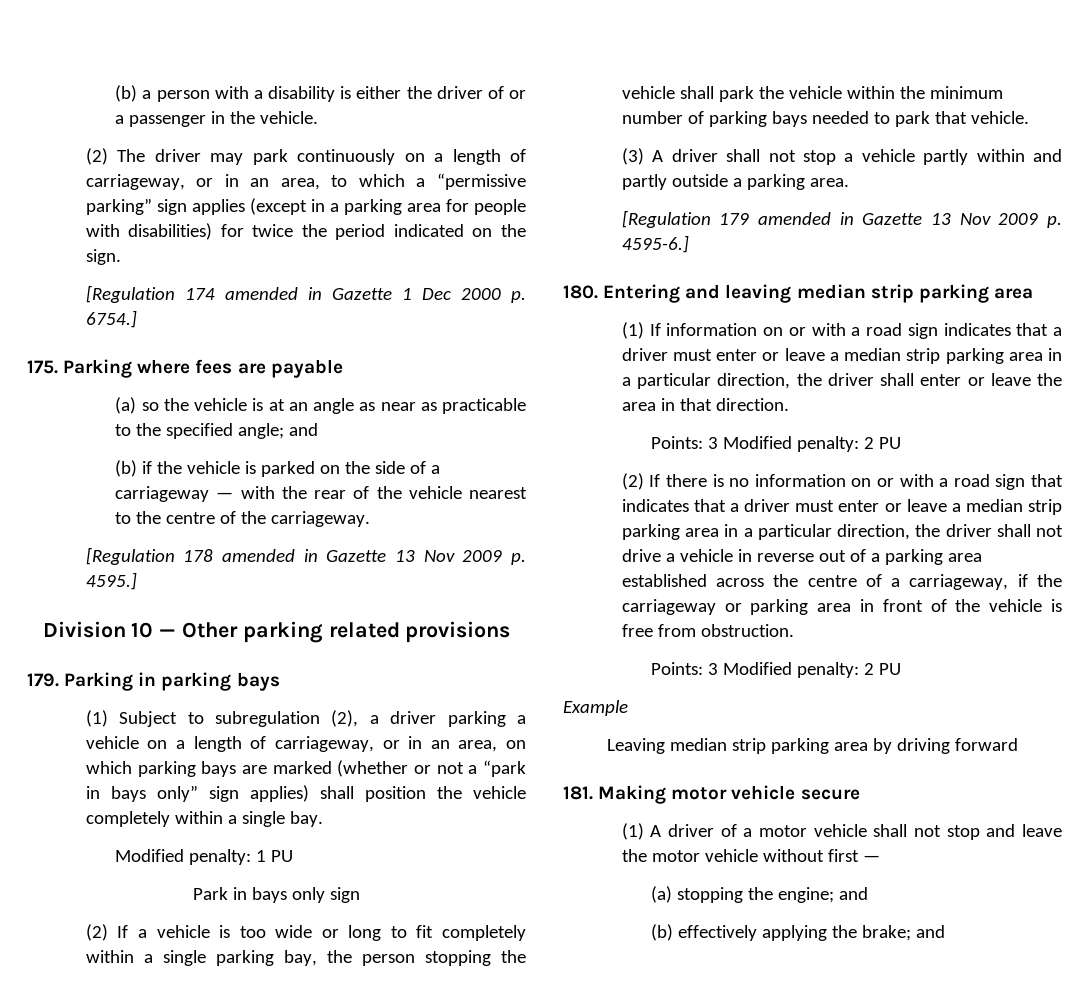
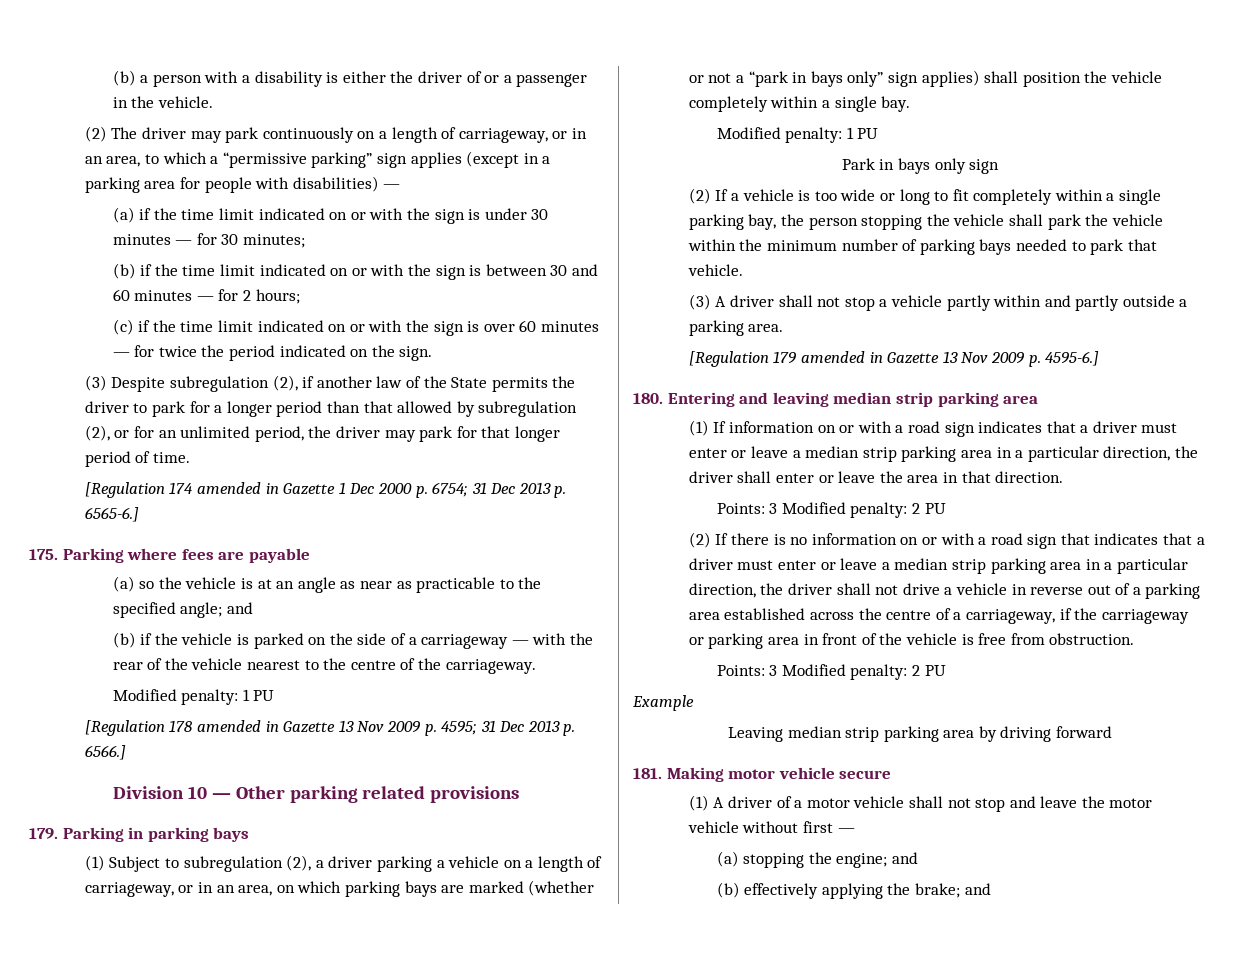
(213, 231) none -> [383,184,401,189] [112,207,549,224] [112,233,306,248] [112,263,598,280] [112,289,300,304] [112,319,599,336] [112,352,130,357] — // (a) if the time limit indicated on or with the sign is under 30 minutes — for 30 minutes; // (b) if the time limit indicated on or with the sign is between 30 and 60 minutes — for 2 hours; // (c) if the time limit indicated on or with the sign is over 60 minutes —
(121, 257) none -> [84,375,576,392] [84,401,578,417] [84,425,560,442] [84,451,190,467] // (3) Despite subregulation (2), if another law of the State permits the driver to park for a longer period than that allowed by subregulation (2), or for an unlimited period, the driver may park for that longer period of time.
[85,310,137,328] 6754.] -> [432,482,567,498] [84,507,139,522] 6754; 31 Dec 2013 p. 6565-6.]
(371, 519) none -> [112,689,275,705] // Modified penalty: 1 PU
[85,572,137,590] 4595.] -> [441,720,576,736] [84,745,126,760] 4595; 31 Dec 2013 p. 6566.]

